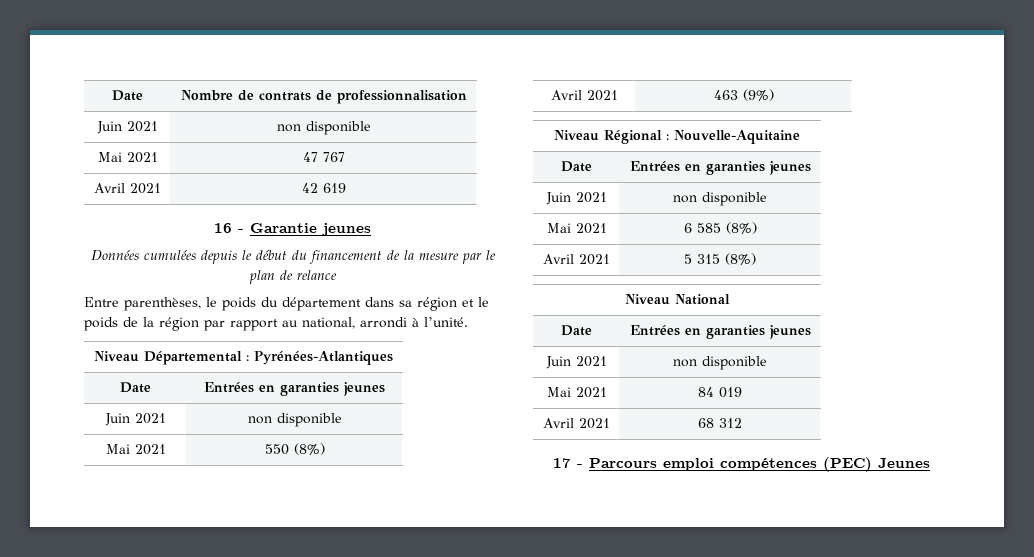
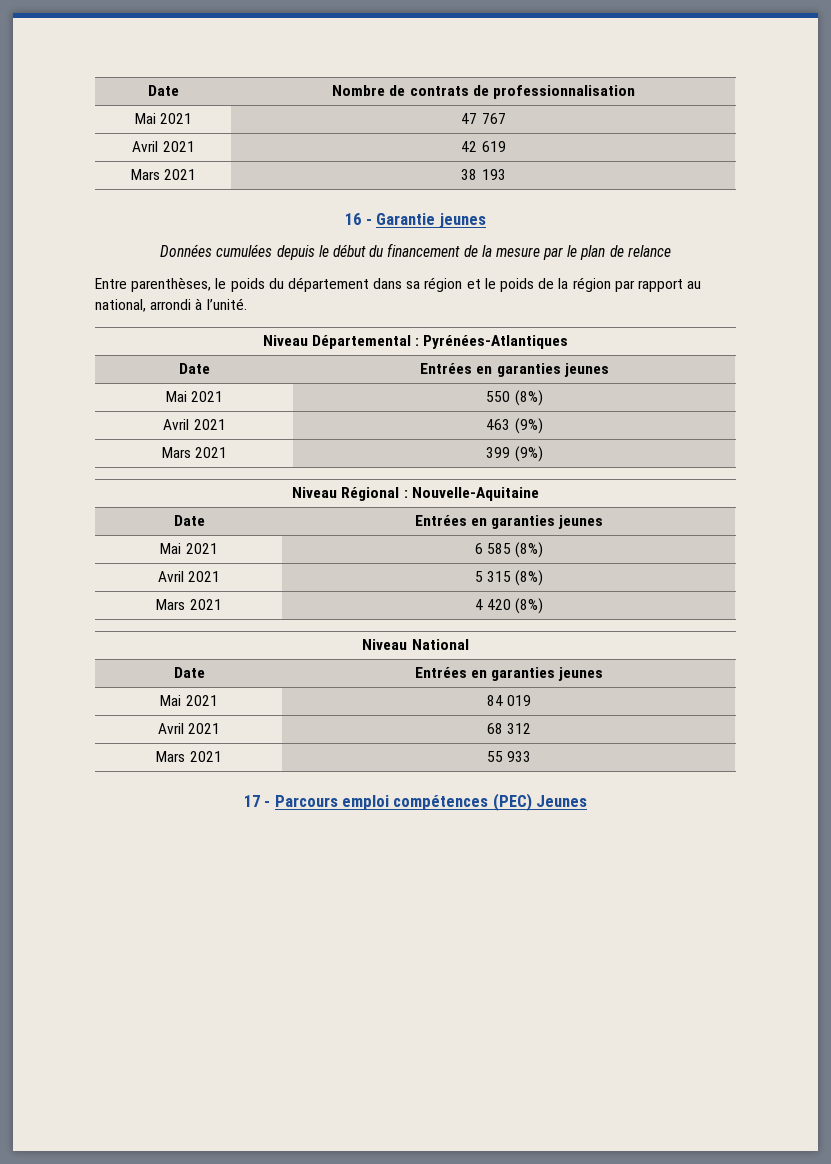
[96,121,158,134] [276,121,371,135] // Juin 2021 | non disponible -> (635, 92) none
(346, 188) none -> [130,169,197,180] [461,169,506,180] // Mars 2021 | 38 193
[104,413,166,426] [247,413,342,427] // Juin 2021 | non disponible -> (609, 370) none
(774, 95) none -> [161,447,228,458] [486,446,543,462] // Mars 2021 | 399 (9%)
[545,192,607,205] [673,192,767,206] // Juin 2021 | non disponible -> (604, 522) none
(756, 259) none -> [156,599,222,610] [474,598,544,614] // Mars 2021 | 4 420 (8%)
[545,356,607,369] [673,356,767,370] // Juin 2021 | non disponible -> (604, 674) none
(742, 423) none -> [156,751,222,762] [486,751,532,762] // Mars 2021 | 55 933

